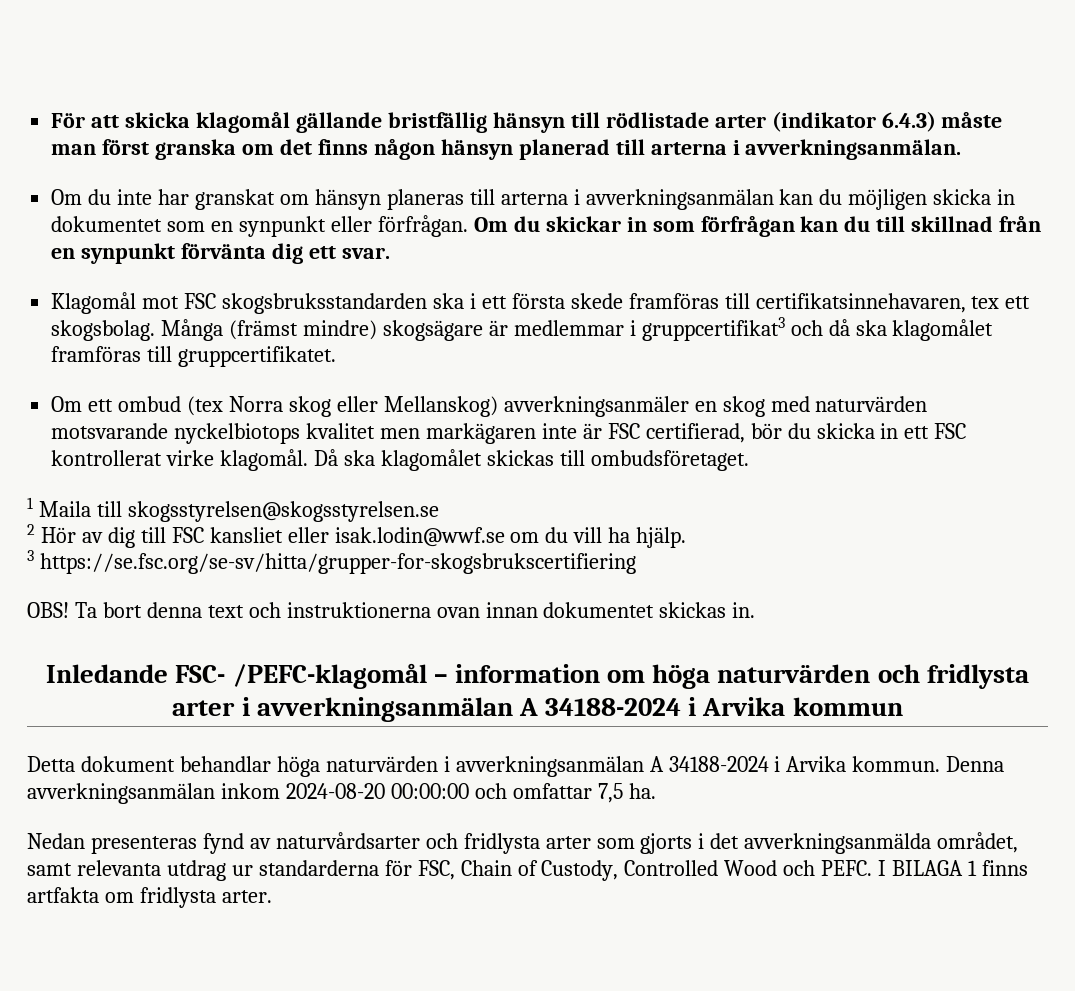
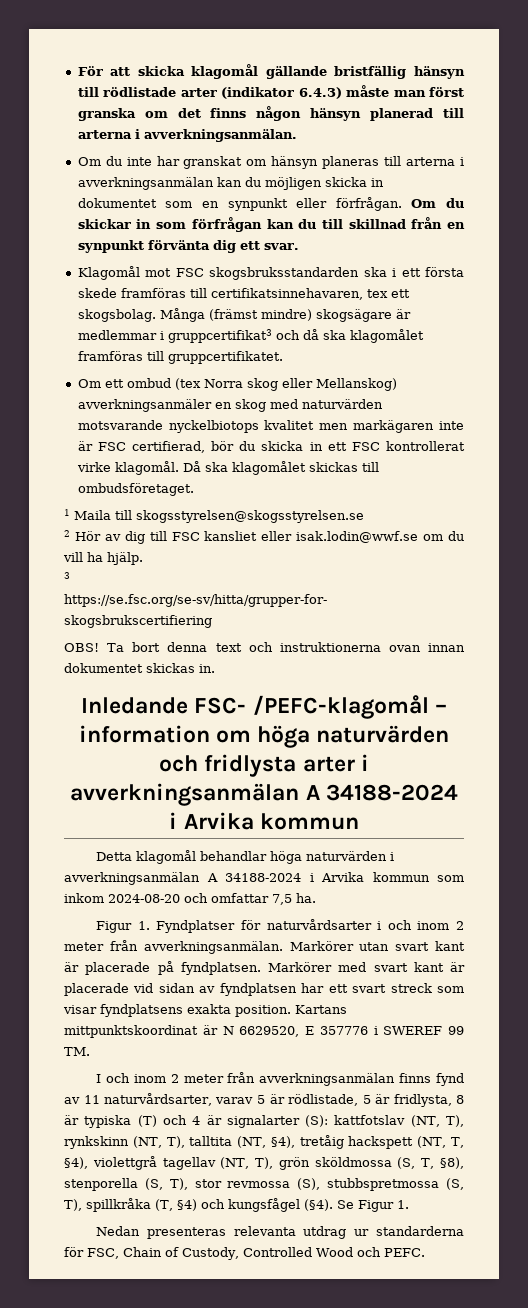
[80,756,175,772] dokument -> [136,850,197,864] klagomål
[852,756,1005,772] [27,783,215,804] kommun. Denna avverkningsanmälan -> [372,872,464,882] kommun som
[390,783,469,799] 00:00:00 -> (180, 898) none
[27,832,1019,854] [27,863,72,876] Nedan presenteras fynd av naturvårdsarter och fridlysta arter som gjorts i det avverkningsanmälda området, samt -> [96,919,464,933] [64,940,465,954] [64,961,465,975] [64,983,465,996] [63,1004,347,1017] [64,1025,464,1038] [64,1047,90,1056] [96,1072,464,1086] [64,1093,464,1107] [64,1115,464,1128] [64,1135,465,1149] [64,1156,464,1170] [64,1178,464,1191] [64,1198,409,1212] [96,1226,226,1239] Figur 1. Fyndplatser för naturvårdsarter i och inom 2 meter från avverkningsanmälan. Markörer utan svart kant är placerade på fyndplatsen. Markörer med svart kant är placerade vid sidan av fyndplatsen har ett svart streck som visar fyndplatsens exakta position. Kartans mittpunktskoordinat är N 6629520, E 357776 i SWEREF 99 TM. // I och inom 2 meter från avverkningsanmälan finns fynd av 11 naturvårdsarter, varav 5 är rödlistade, 5 är fridlysta, 8 är typiska (T) och 4 är signalarter (S): kattfotslav (NT, T), rynkskinn (NT, T), talltita (NT, §4), tretåig hackspett (NT, T, §4), violettgrå tagellav (NT, T), grön sköldmossa (S, T, §8), stenporella (S, T), stor revmossa (S), stubbspretmossa (S, T), spillkråka (T, §4) och kungsfågel (§4). Se Figur 1. // Nedan presenteras
[878,860,1028,876] [27,887,272,908] I BILAGA 1 finns artfakta om fridlysta arter. -> (425, 1252) none

